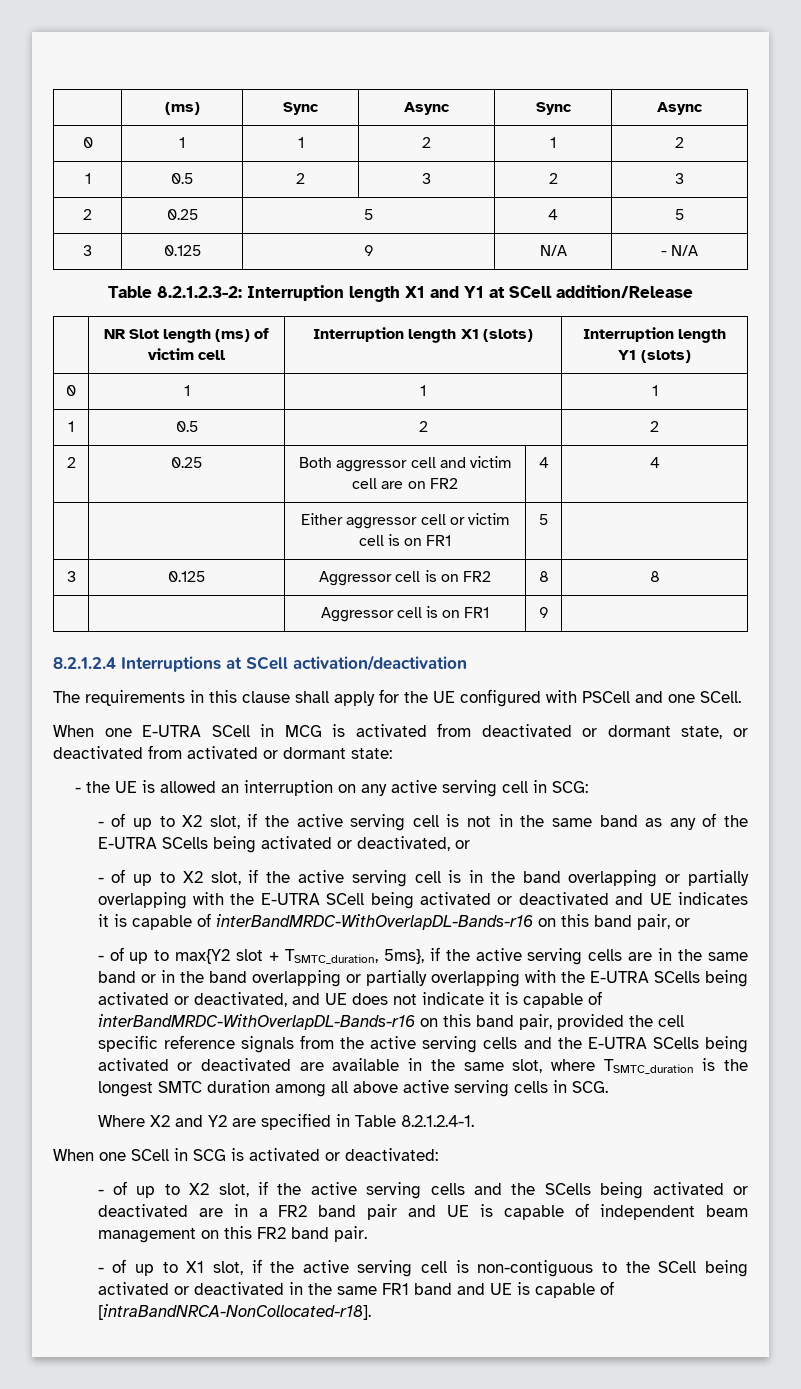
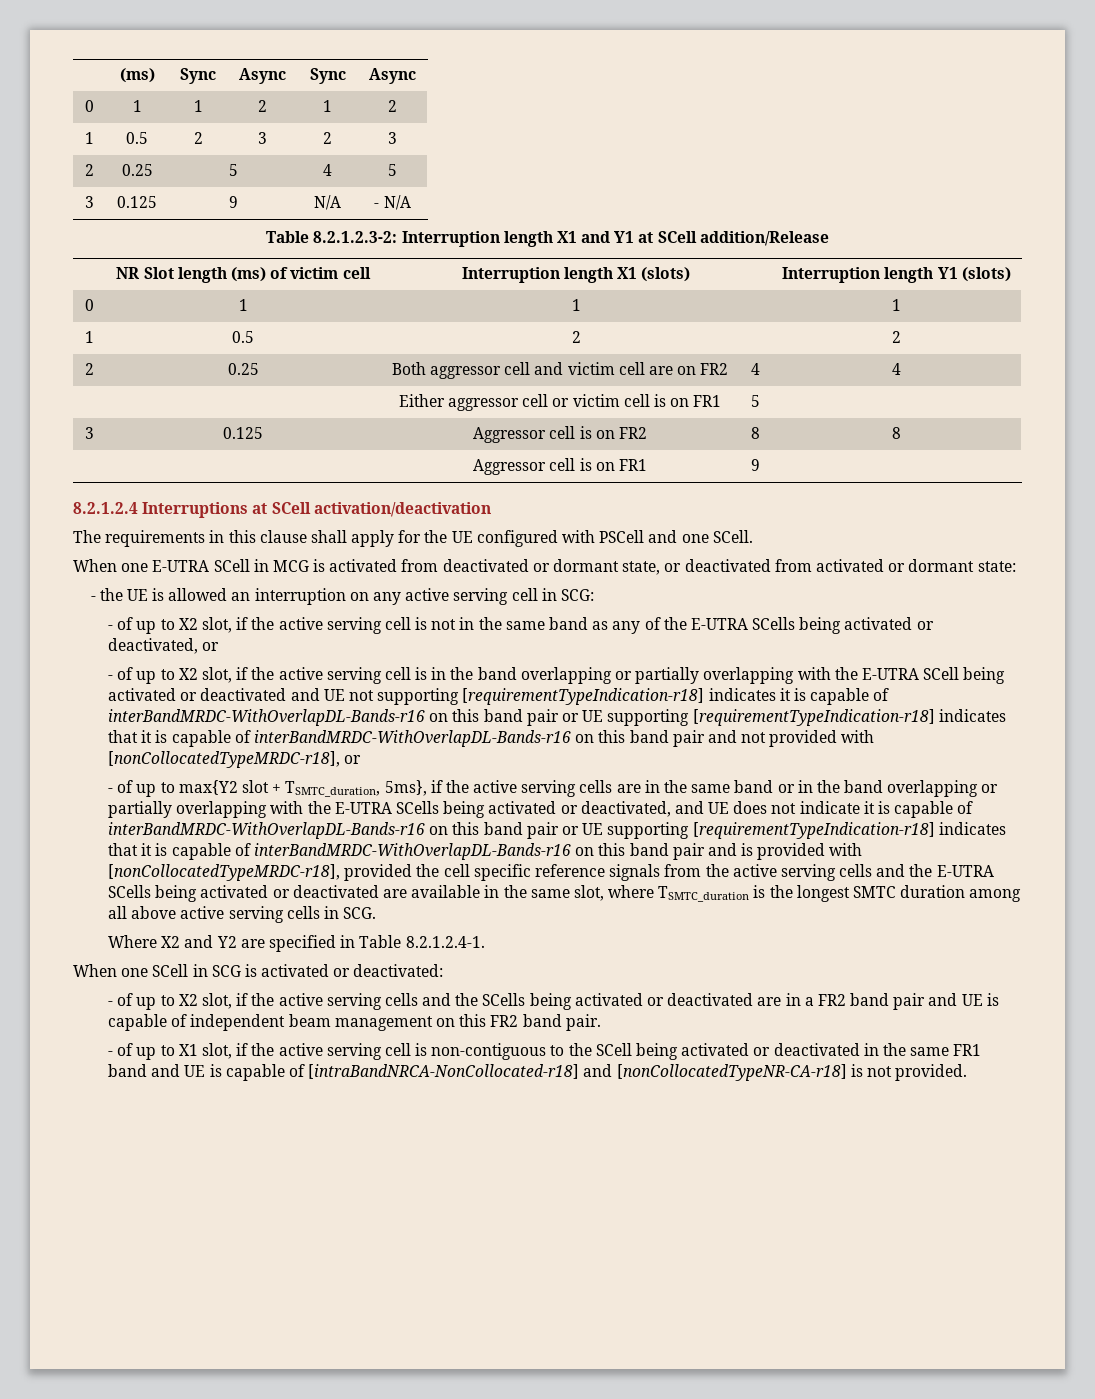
(672, 899) none -> [348,688,705,705] not supporting [requirementTypeIndication-r18]
[636,914,670,930] pair, -> [526,709,1006,726] [108,730,875,747] [108,751,341,768] pair or UE supporting [requirementTypeIndication-r18] indicates that it is capable of interBandMRDC-WithOverlapDL-Bands-r16 on this band pair and not provided with [nonCollocatedTypeMRDC-r18],
[518,1014,552,1030] pair, -> [526,822,1006,839] [108,843,863,860] [108,864,341,881] pair or UE supporting [requirementTypeIndication-r18] indicates that it is capable of interBandMRDC-WithOverlapDL-Bands-r16 on this band pair and is provided with [nonCollocatedTypeMRDC-r18],
[97,1304,371,1320] [intraBandNRCA-NonCollocated-r18]. -> [308,1064,968,1081] [intraBandNRCA-NonCollocated-r18] and [nonCollocatedTypeNR-CA-r18] is not provided.

